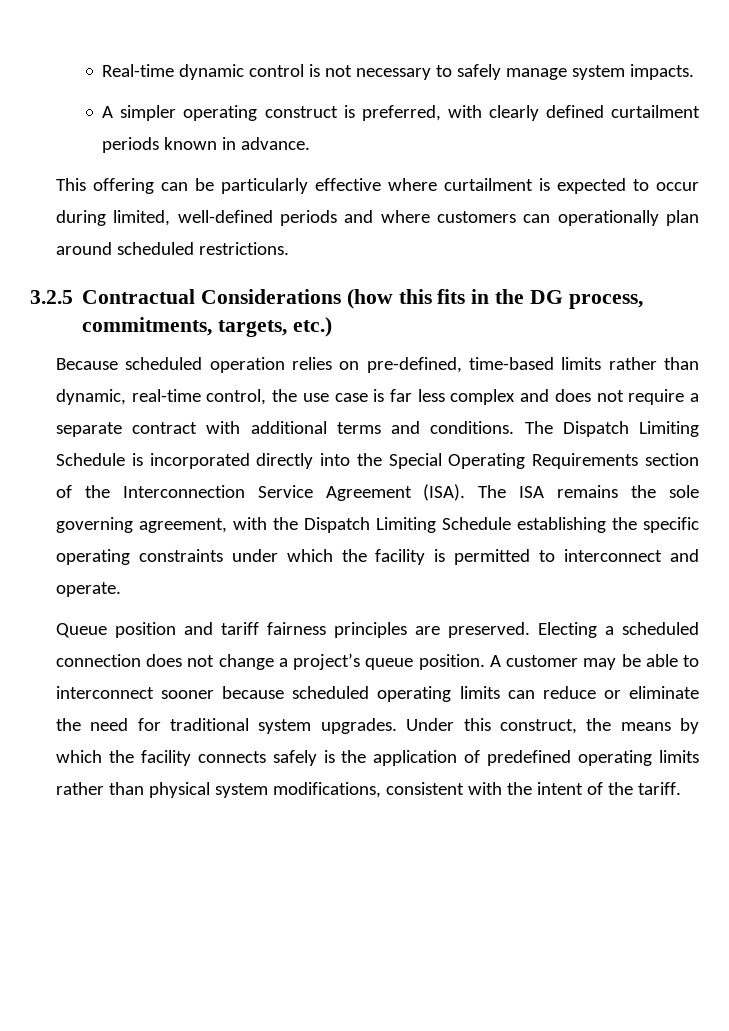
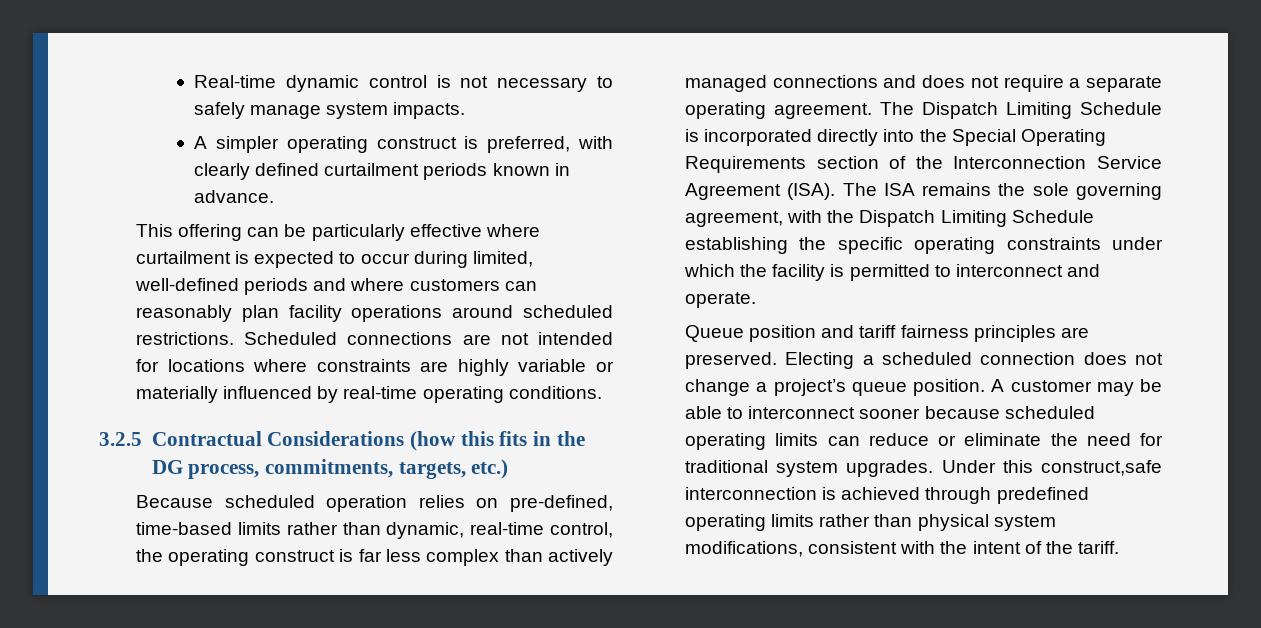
[557,210,699,226] operationally plan -> [136,305,443,322] reasonably plan facility operations
(289, 248) none -> [244,332,613,345] [136,359,614,376] [136,386,602,403] Scheduled connections are not intended for locations where constraints are highly variable or materially influenced by real-time operating conditions.
[302,393,368,402] use case -> [168,549,335,566] operating construct
(516, 397) none -> [504,549,613,566] [685,75,878,92] than actively managed connections
[132,421,515,434] contract with additional terms and conditions. -> [685,102,873,119] operating agreement.
[499,718,699,734] [55,750,481,766] construct, the means by which the facility connects safely is the application of -> [1041,460,1162,476] [685,487,992,504] construct,safe interconnection is achieved through

